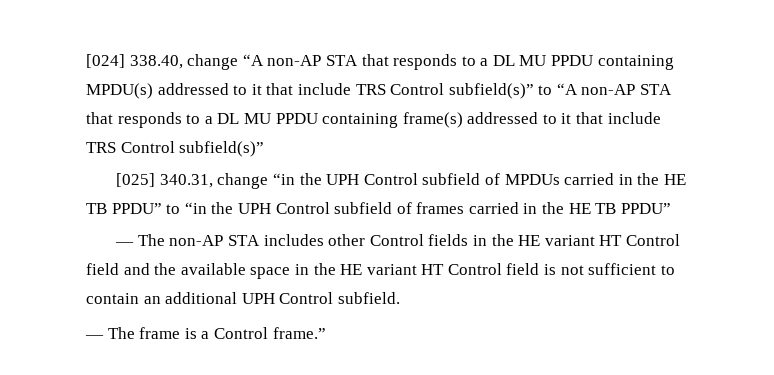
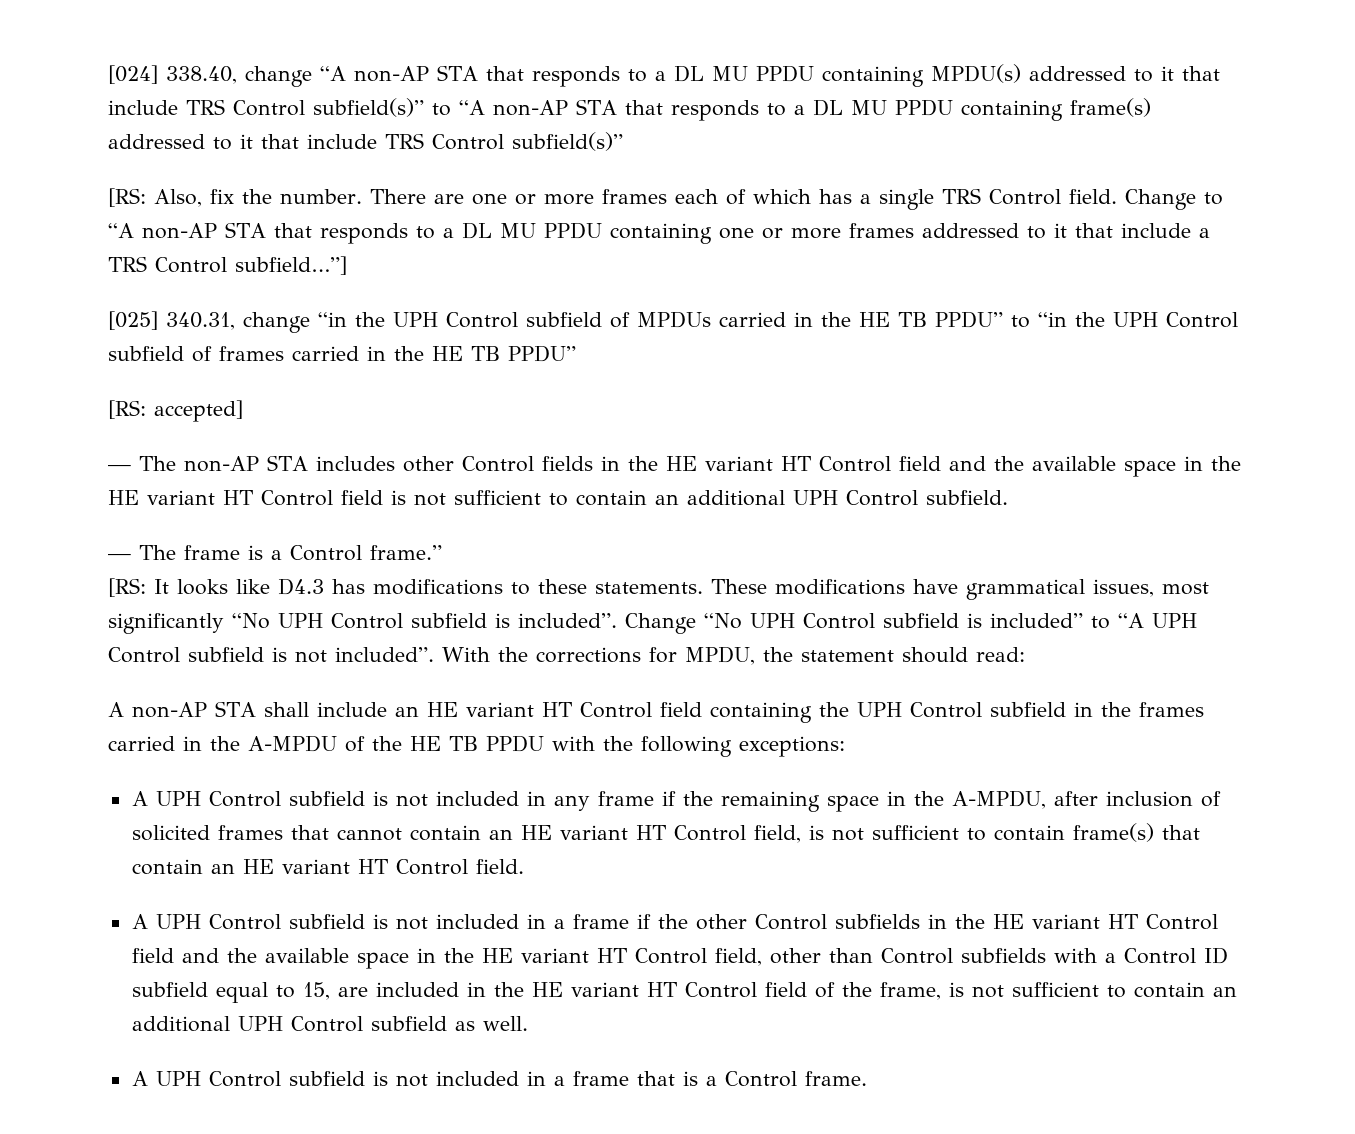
(265, 149) none -> [108,188,1223,210] [108,222,1210,244] [108,256,347,275] // [RS: Also, fix the number. There are one or more frames each of which has a single TRS Control field. Change to “A non-AP STA that responds to a DL MU PPDU containing one or more frames addressed to it that include a TRS Control subfield…”]
(671, 208) none -> [108,400,243,422] // [RS: accepted]
(326, 333) none -> [108,578,1209,600] [108,613,1197,634] [108,646,1025,665] [108,701,1204,723] [108,735,845,757] [131,790,1221,812] [131,823,1200,843] [131,859,524,875] [131,914,1218,930] [131,947,1228,969] [131,982,1237,1003] [131,1016,528,1032] [131,1071,867,1087] // [RS: It looks like D4.3 has modifications to these statements. These modifications have grammatical issues, most significantly “No UPH Control subfield is included”. Change “No UPH Control subfield is included” to “A UPH Control subfield is not included”. With the corrections for MPDU, the statement should read: // A non-AP STA shall include an HE variant HT Control field containing the UPH Control subfield in the frames carried in the A-MPDU of the HE TB PPDU with the following exceptions: // A UPH Control subfield is not included in any frame if the remaining space in the A-MPDU, after inclusion of solicited frames that cannot contain an HE variant HT Control field, is not sufficient to contain frame(s) that contain an HE variant HT Control field. // A UPH Control subfield is not included in a frame if the other Control subfields in the HE variant HT Control field and the available space in the HE variant HT Control field, other than Control subfields with a Control ID subfield equal to 15, are included in the HE variant HT Control field of the frame, is not sufficient to contain an additional UPH Control subfield as well. // A UPH Control subfield is not included in a frame that is a Control frame.

